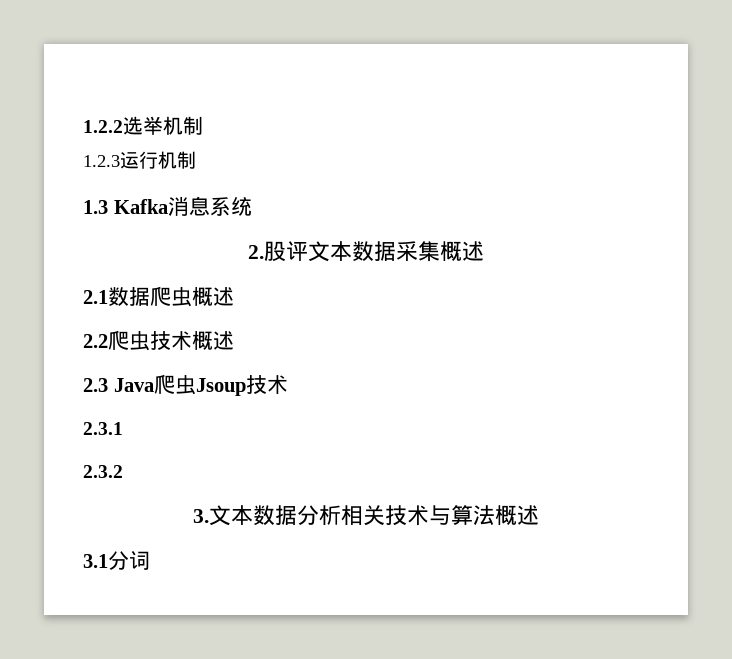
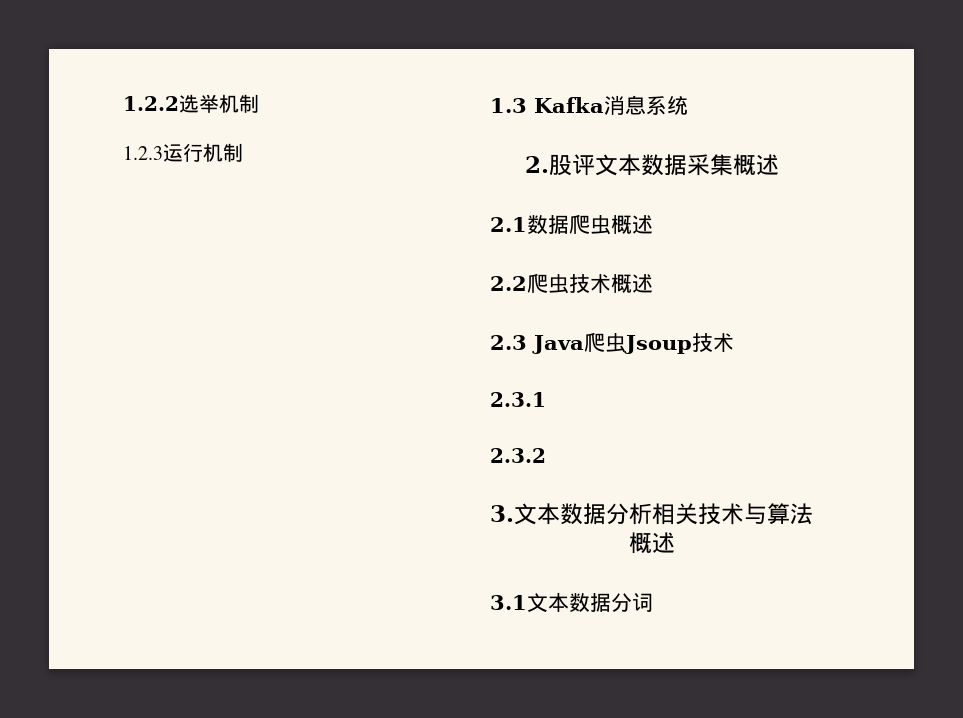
(108, 561) none -> [527,592,611,613] 文本数据

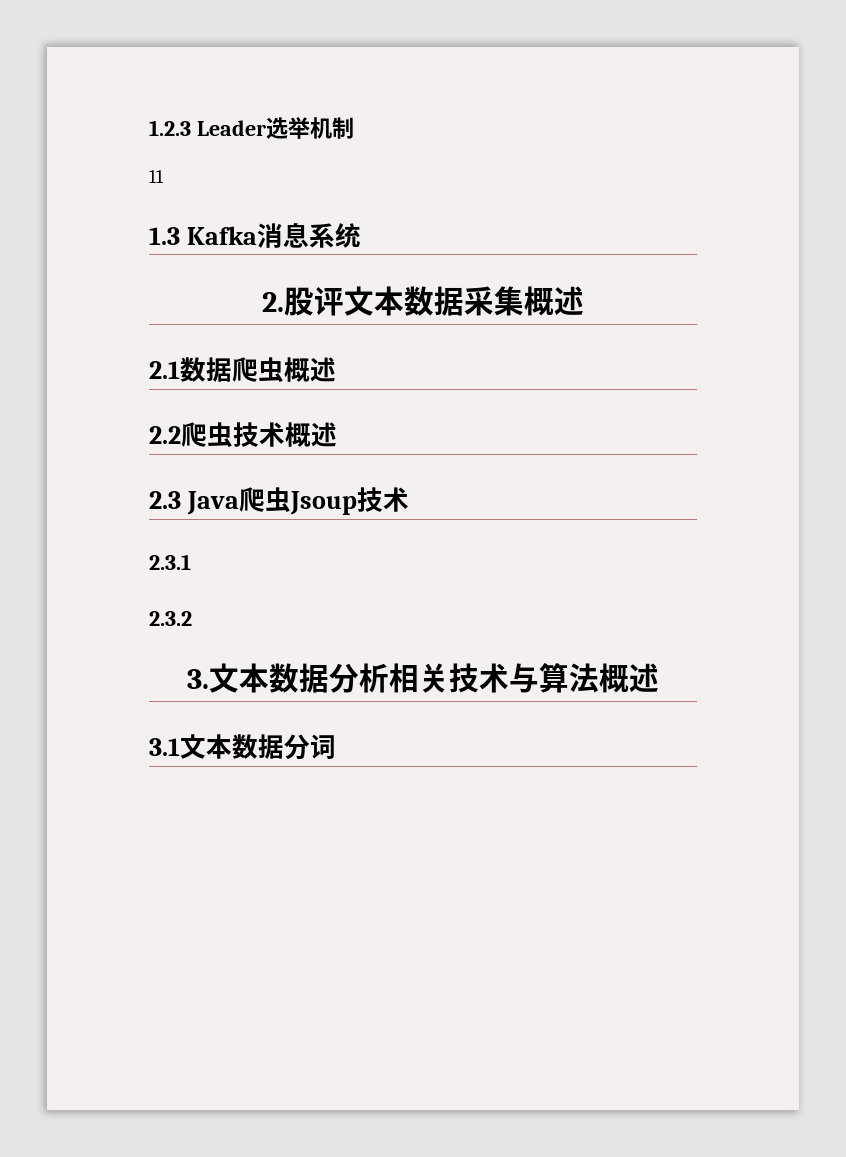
[123,96,179,111] 1.2.2 -> [149,120,266,136] 1.2.3 Leader
[123,143,243,162] 1.2.3运行机制 -> [149,170,164,183] 11

